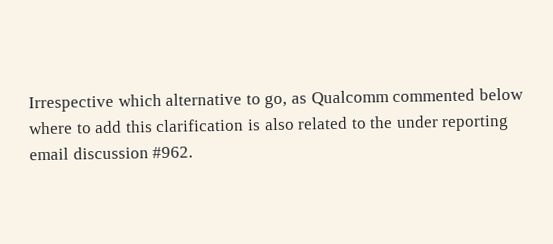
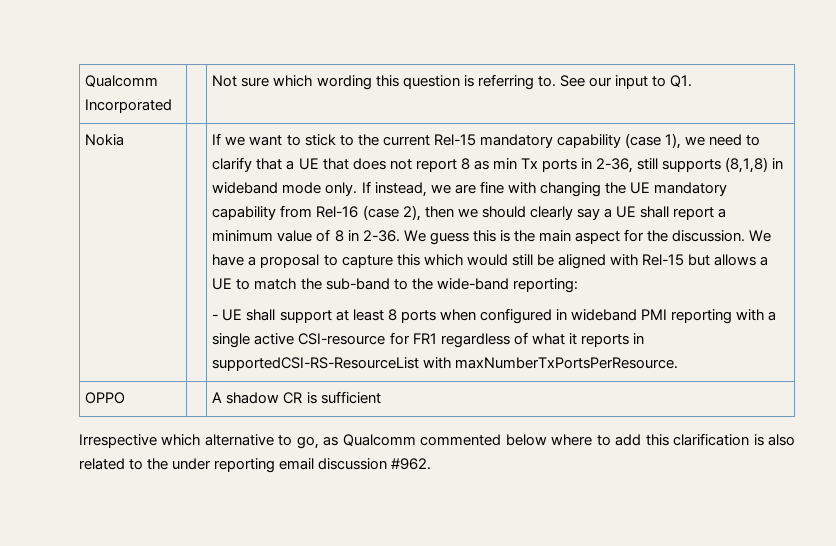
(28, 104) none -> [85,75,159,87] [85,99,173,113] [212,74,692,90] [85,134,125,146] [212,133,761,149] [212,157,784,173] [212,181,727,197] [212,205,727,221] [212,229,772,245] [212,254,769,269] [212,278,578,293] [212,308,777,324] [212,332,644,348] [212,357,679,371] [85,392,126,404] [212,391,381,404] Qualcomm Incorporated | | Not sure which wording this question is referring to. See our input to Q1. // Nokia | | If we want to stick to the current Rel-15 mandatory capability (case 1), we need to clarify that a UE that does not report 8 as min Tx ports in 2-36, still supports (8,1,8) in wideband mode only. If instead, we are fine with changing the UE mandatory capability from Rel-16 (case 2), then we should clearly say a UE shall report a minimum value of 8 in 2-36. We guess this is the main aspect for the discussion. We have a proposal to capture this which would still be aligned with Rel-15 but allows a UE to match the sub-band to the wide-band reporting: // - UE shall support at least 8 ports when configured in wideband PMI reporting with a single active CSI-resource for FR1 regardless of what it reports in supportedCSI-RS-ResourceList with maxNumberTxPortsPerResource. // OPPO | | A shadow CR is sufficient //

